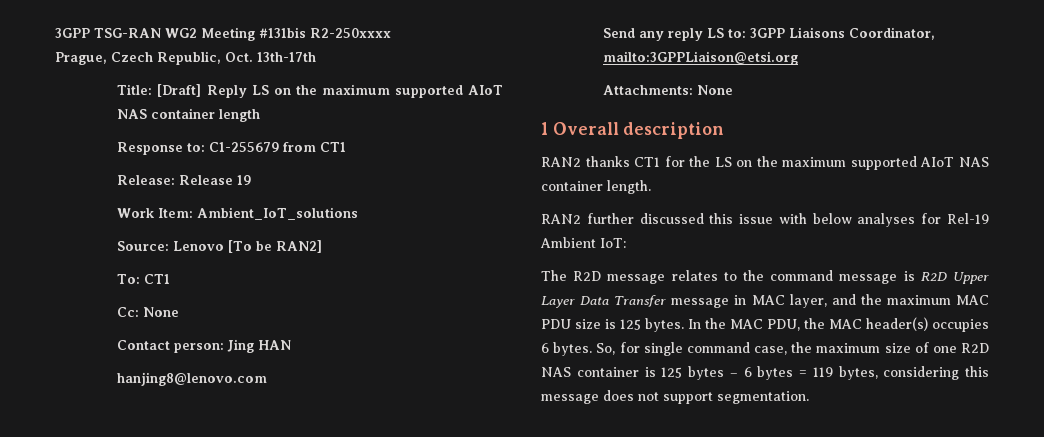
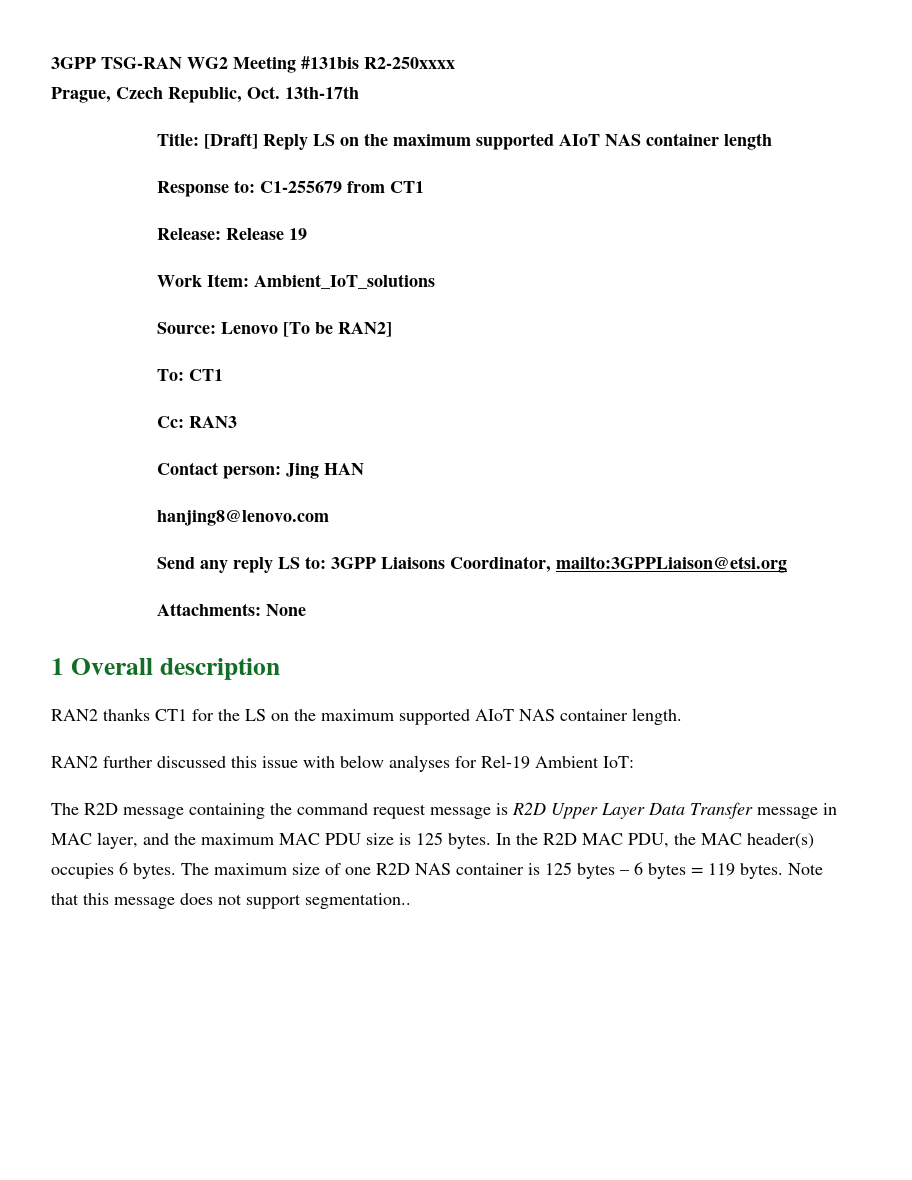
[117,307,180,317] Cc: None -> [157,416,238,428] Cc: RAN3
[671,270,737,281] relates to -> [189,803,265,819] containing
(834, 275) none -> [373,804,426,819] request
(726, 323) none -> [543,833,577,845] R2D
[596,342,813,356] So, for single command case, the -> [181,863,209,875] The
[838,366,960,380] bytes, considering -> [740,863,823,879] [51,893,79,905] bytes. Note that
[717,391,809,404] segmentation. -> [305,893,411,909] segmentation..

